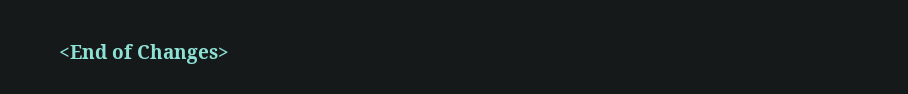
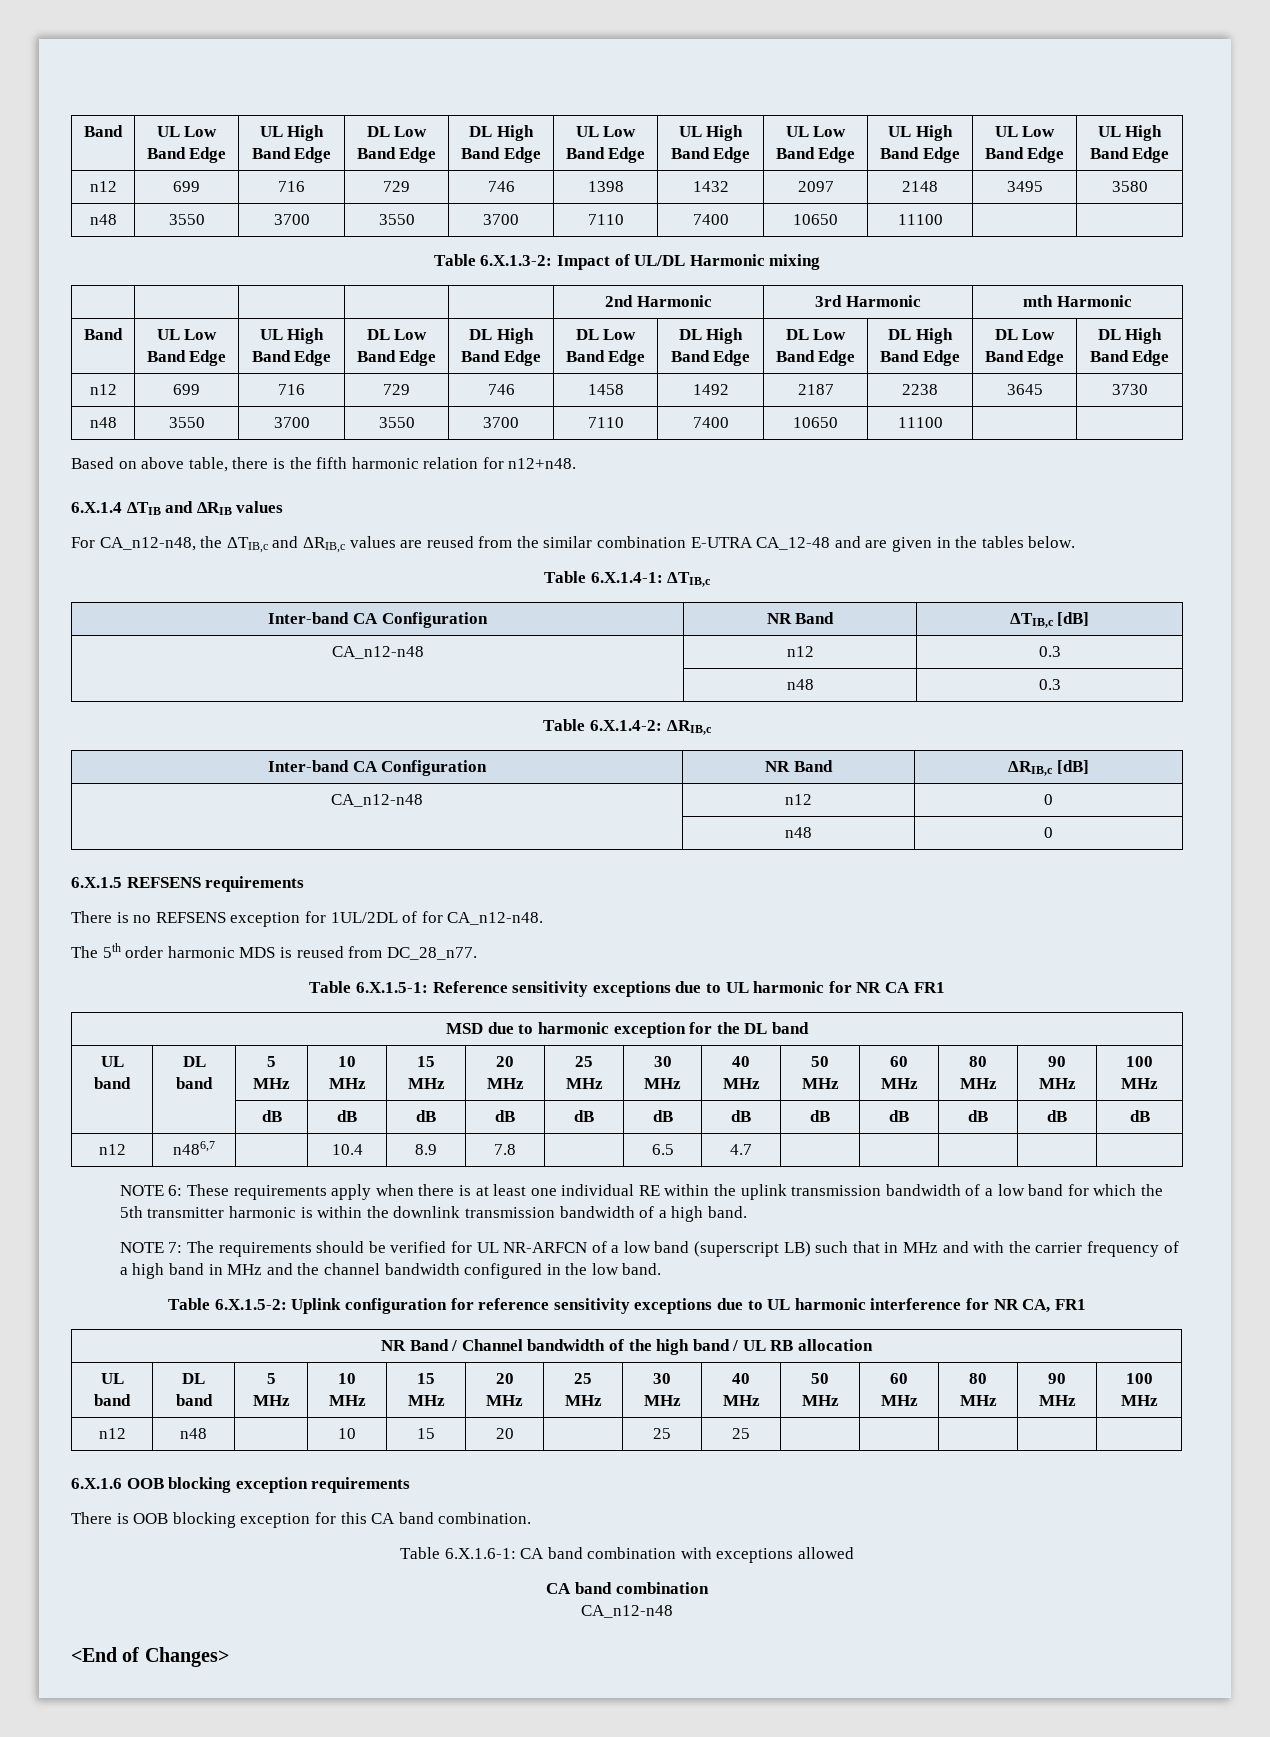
(59, 51) none -> [84,125,123,137] [156,126,218,137] [146,147,227,163] [259,125,325,141] [251,147,332,163] [366,126,428,137] [356,147,437,163] [469,125,534,141] [461,147,541,163] [575,126,637,137] [565,147,646,163] [678,125,744,141] [670,147,751,163] [785,126,847,137] [775,147,856,163] [888,125,953,141] [880,147,960,163] [994,126,1056,137] [984,147,1065,163] [1097,125,1163,141] [1089,147,1170,163] [89,181,117,192] [173,181,200,192] [278,181,305,192] [383,181,410,192] [487,181,515,192] [587,181,624,192] [692,181,729,192] [797,181,834,192] [902,181,938,192] [1006,181,1043,192] [1111,181,1148,192] [89,214,117,225] [168,214,205,225] [273,214,310,225] [378,214,415,225] [483,214,519,225] [587,214,624,225] [692,214,729,225] [793,214,838,225] [897,214,943,225] [433,254,821,270] [605,295,712,307] [815,295,921,307] [1023,295,1132,307] [84,328,123,340] [156,329,218,340] [146,350,227,366] [259,328,325,344] [251,350,332,366] [366,329,428,340] [356,350,437,366] [469,328,534,344] [461,350,541,366] [575,329,637,340] [565,350,646,366] [678,328,744,344] [670,350,751,366] [785,329,847,340] [775,350,856,366] [888,328,953,344] [880,350,960,366] [994,329,1056,340] [984,350,1065,366] [1097,328,1163,344] [1089,350,1170,366] [89,384,117,395] [173,384,200,395] [278,384,305,395] [383,384,410,395] [487,384,515,395] [587,384,624,395] [692,384,729,395] [797,384,834,395] [902,384,938,395] [1006,384,1043,395] [1111,384,1148,395] [89,417,117,428] [168,417,205,428] [273,417,310,428] [378,417,415,428] [483,417,519,428] [587,417,624,428] [692,417,729,428] [793,417,838,428] [897,417,943,428] [71,457,577,472] [71,501,284,515] [71,536,1076,553] [543,571,712,587] [268,612,488,628] [766,612,835,624] [1009,612,1090,628] [331,646,424,659] [786,646,814,657] [1038,646,1061,657] [786,679,814,690] [1038,679,1061,690] [543,719,712,735] [267,760,488,776] [765,760,833,772] [1008,760,1089,776] [331,794,423,807] [785,794,812,805] [1044,794,1053,805] [785,827,812,838] [1044,827,1053,838] [71,876,305,892] [71,911,544,927] [71,943,477,960] [309,981,945,997] [446,1022,809,1038] [100,1056,124,1067] [94,1077,131,1089] [182,1056,206,1067] [176,1077,213,1089] [267,1056,276,1067] [253,1078,290,1089] [338,1056,356,1067] [328,1078,366,1089] [417,1056,435,1067] [407,1078,445,1089] [496,1056,514,1067] [486,1078,524,1089] [575,1056,593,1067] [565,1078,603,1089] [653,1056,672,1067] [644,1078,681,1089] [732,1056,750,1067] [722,1078,760,1089] [811,1056,829,1067] [801,1078,839,1089] [890,1056,908,1067] [880,1078,918,1089] [969,1056,987,1067] [959,1078,997,1089] [1048,1056,1066,1067] [1038,1078,1076,1089] [1126,1056,1153,1067] [1121,1078,1158,1089] [261,1110,282,1122] [337,1110,357,1122] [416,1110,436,1122] [495,1110,515,1122] [574,1110,594,1122] [652,1110,673,1122] [731,1110,751,1122] [810,1110,830,1122] [889,1110,909,1122] [968,1110,988,1122] [1047,1110,1067,1122] [1129,1110,1150,1122] [98,1144,126,1155] [173,1141,215,1155] [331,1144,363,1155] [415,1144,437,1155] [494,1144,516,1155] [651,1144,674,1155] [730,1144,752,1155] [119,1184,1163,1200] [119,1206,747,1222] [119,1241,1179,1257] [119,1263,662,1279] [168,1298,1086,1314] [380,1339,874,1355] [100,1373,124,1384] [94,1394,131,1406] [182,1373,205,1384] [175,1394,213,1406] [266,1373,276,1384] [252,1395,290,1406] [338,1373,356,1384] [328,1395,366,1406] [417,1373,435,1384] [407,1395,445,1406] [495,1373,514,1384] [486,1395,523,1406] [574,1373,592,1384] [564,1395,602,1406] [653,1373,671,1384] [643,1395,681,1406] [732,1373,750,1384] [722,1395,760,1406] [811,1373,829,1384] [801,1395,839,1406] [890,1373,908,1384] [880,1395,918,1406] [969,1373,987,1384] [959,1395,997,1406] [1048,1373,1066,1384] [1038,1395,1076,1406] [1125,1373,1153,1384] [1120,1395,1158,1406] [98,1428,126,1439] [180,1428,207,1439] [338,1428,356,1439] [417,1428,435,1439] [495,1428,514,1439] [653,1428,671,1439] [732,1428,750,1439] [71,1477,411,1493] [71,1512,532,1528] [399,1547,855,1563] [546,1582,709,1594] [581,1605,673,1618] Band | UL Low Band Edge | UL High Band Edge | DL Low Band Edge | DL High Band Edge | UL Low Band Edge | UL High Band Edge | UL Low Band Edge | UL High Band Edge | UL Low Band Edge | UL High Band Edge // n12 | 699 | 716 | 729 | 746 | 1398 | 1432 | 2097 | 2148 | 3495 | 3580 // n48 | 3550 | 3700 | 3550 | 3700 | 7110 | 7400 | 10650 | 11100 | | // Table 6.X.1.3-2: Impact of UL/DL Harmonic mixing // | | | | | 2nd Harmonic | 3rd Harmonic | mth Harmonic // Band | UL Low Band Edge | UL High Band Edge | DL Low Band Edge | DL High Band Edge | DL Low Band Edge | DL High Band Edge | DL Low Band Edge | DL High Band Edge | DL Low Band Edge | DL High Band Edge // n12 | 699 | 716 | 729 | 746 | 1458 | 1492 | 2187 | 2238 | 3645 | 3730 // n48 | 3550 | 3700 | 3550 | 3700 | 7110 | 7400 | 10650 | 11100 | | // Based on above table, there is the fifth harmonic relation for n12+n48. // 6.X.1.4 ∆TIB and ∆RIB values // For CA_n12-n48, the ΔTIB,c and ΔRIB,c values are reused from the similar combination E-UTRA CA_12-48 and are given in the tables below. // Table 6.X.1.4-1: ΔTIB,c // Inter-band CA Configuration | NR Band | ΔTIB,c [dB] // CA_n12-n48 | n12 | 0.3 // | n48 | 0.3 // Table 6.X.1.4-2: ΔRIB,c // Inter-band CA Configuration | NR Band | ΔRIB,c [dB] // CA_n12-n48 | n12 | 0 // | n48 | 0 // 6.X.1.5 REFSENS requirements // There is no REFSENS exception for 1UL/2DL of for CA_n12-n48. // The 5th order harmonic MDS is reused from DC_28_n77. // Table 6.X.1.5-1: Reference sensitivity exceptions due to UL harmonic for NR CA FR1 // MSD due to harmonic exception for the DL band // UL band | DL band | 5 MHz | 10 MHz | 15 MHz | 20 MHz | 25 MHz | 30 MHz | 40 MHz | 50 MHz | 60 MHz | 80 MHz | 90 MHz | 100 MHz // | | dB | dB | dB | dB | dB | dB | dB | dB | dB | dB | dB | dB // n12 | n486,7 | | 10.4 | 8.9 | 7.8 | | 6.5 | 4.7 | | | | | // NOTE 6: These requirements apply when there is at least one individual RE within the uplink transmission bandwidth of a low band for which the 5th transmitter harmonic is within the downlink transmission bandwidth of a high band. // NOTE 7: The requirements should be verified for UL NR-ARFCN of a low band (superscript LB) such that in MHz and with the carrier frequency of a high band in MHz and the channel bandwidth configured in the low band. // Table 6.X.1.5-2: Uplink configuration for reference sensitivity exceptions due to UL harmonic interference for NR CA, FR1 // NR Band / Channel bandwidth of the high band / UL RB allocation // UL band | DL band | 5 MHz | 10 MHz | 15 MHz | 20 MHz | 25 MHz | 30 MHz | 40 MHz | 50 MHz | 60 MHz | 80 MHz | 90 MHz | 100 MHz // n12 | n48 | | 10 | 15 | 20 | | 25 | 25 | | | | | // 6.X.1.6 OOB blocking exception requirements // There is OOB blocking exception for this CA band combination. // Table 6.X.1.6-1: CA band combination with exceptions allowed // CA band combination // CA_n12-n48 //

